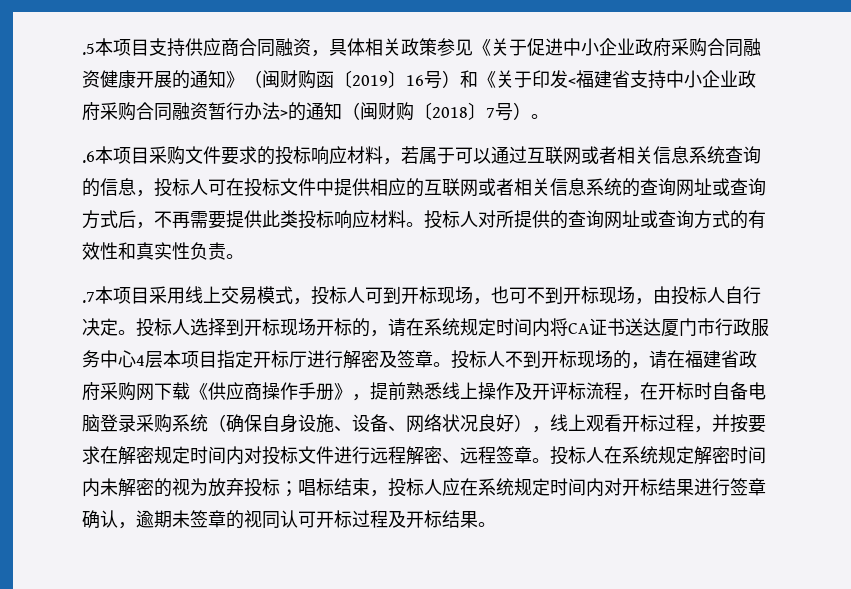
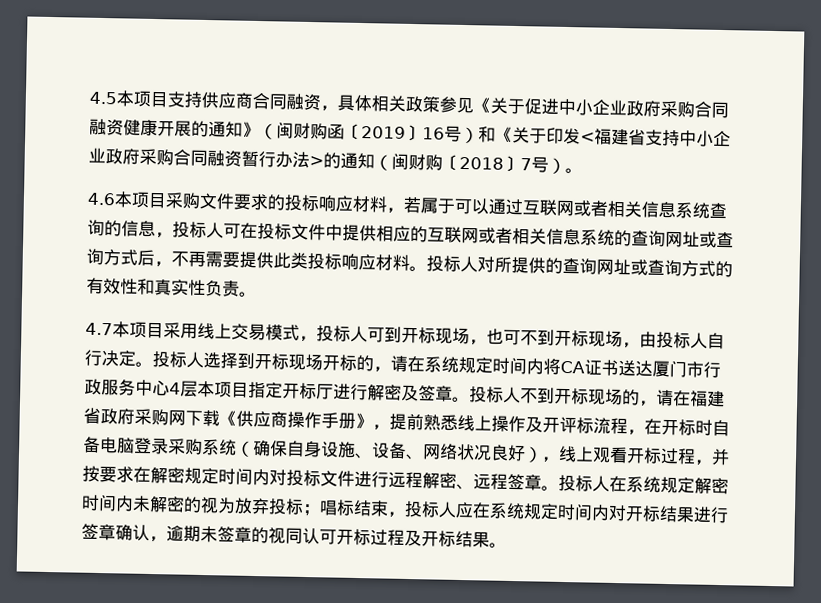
[82,43,95,55] .5 -> [89,91,117,105] 4.5
[82,151,95,163] .6 -> [87,192,116,206] 4.6
[82,292,95,303] .7 -> [85,322,113,336] 4.7

